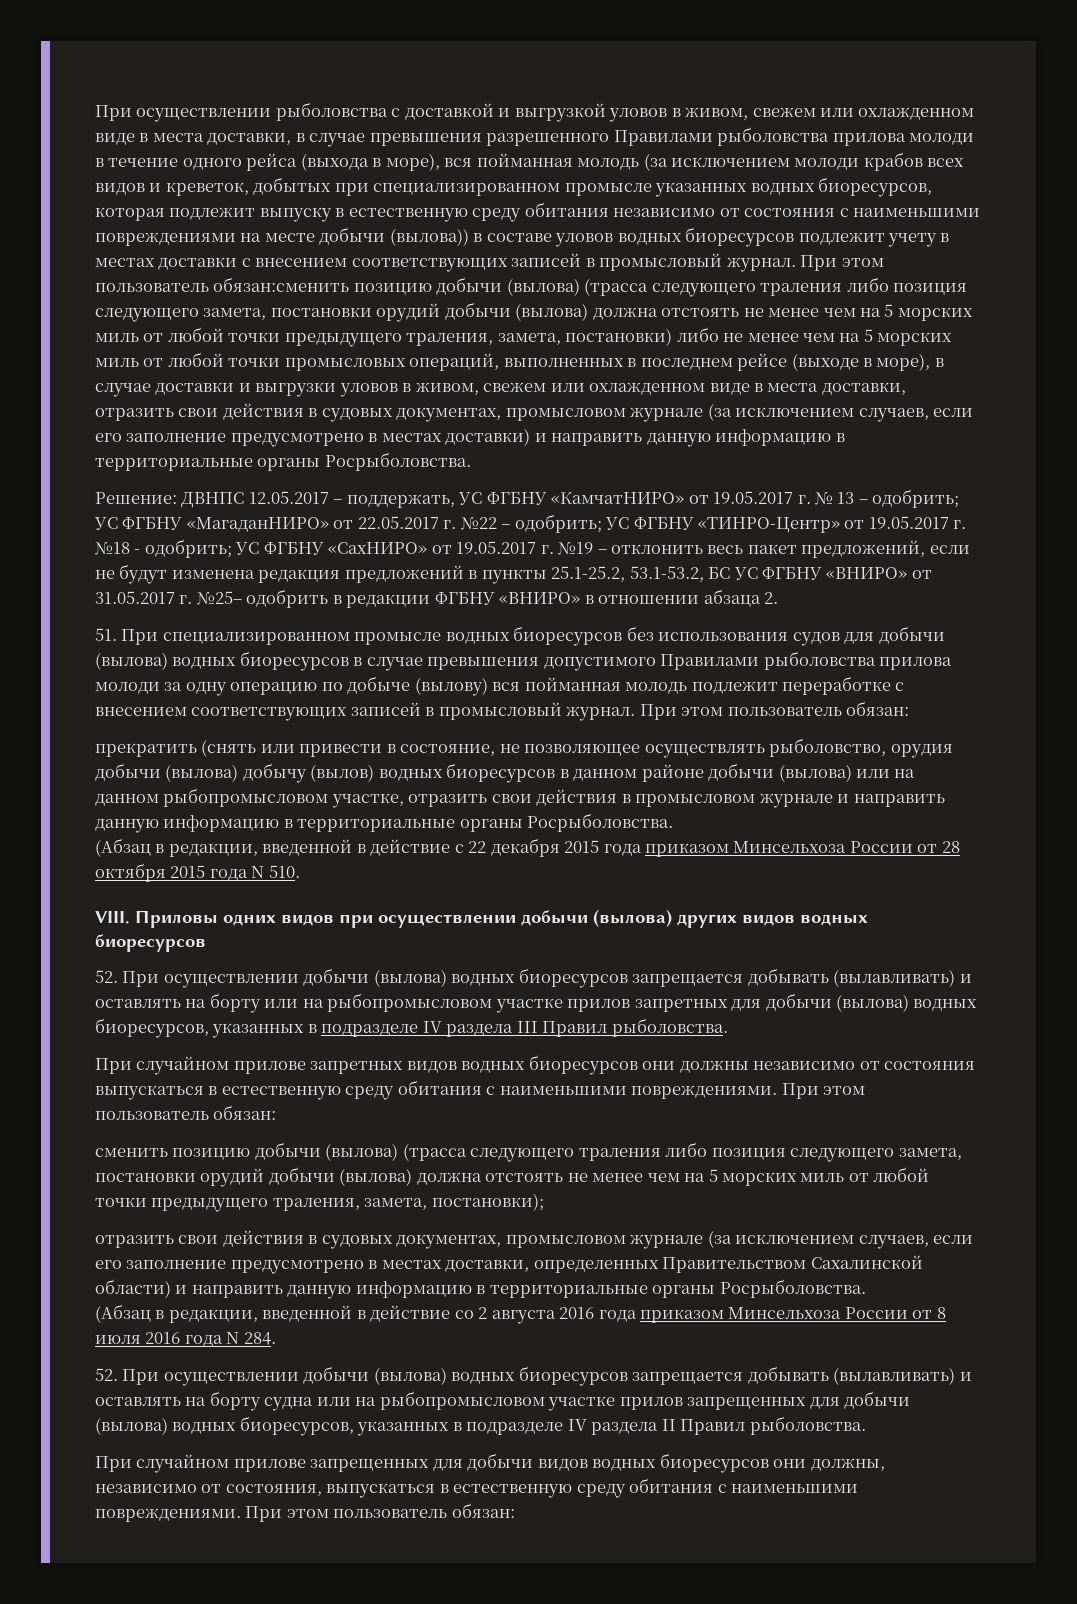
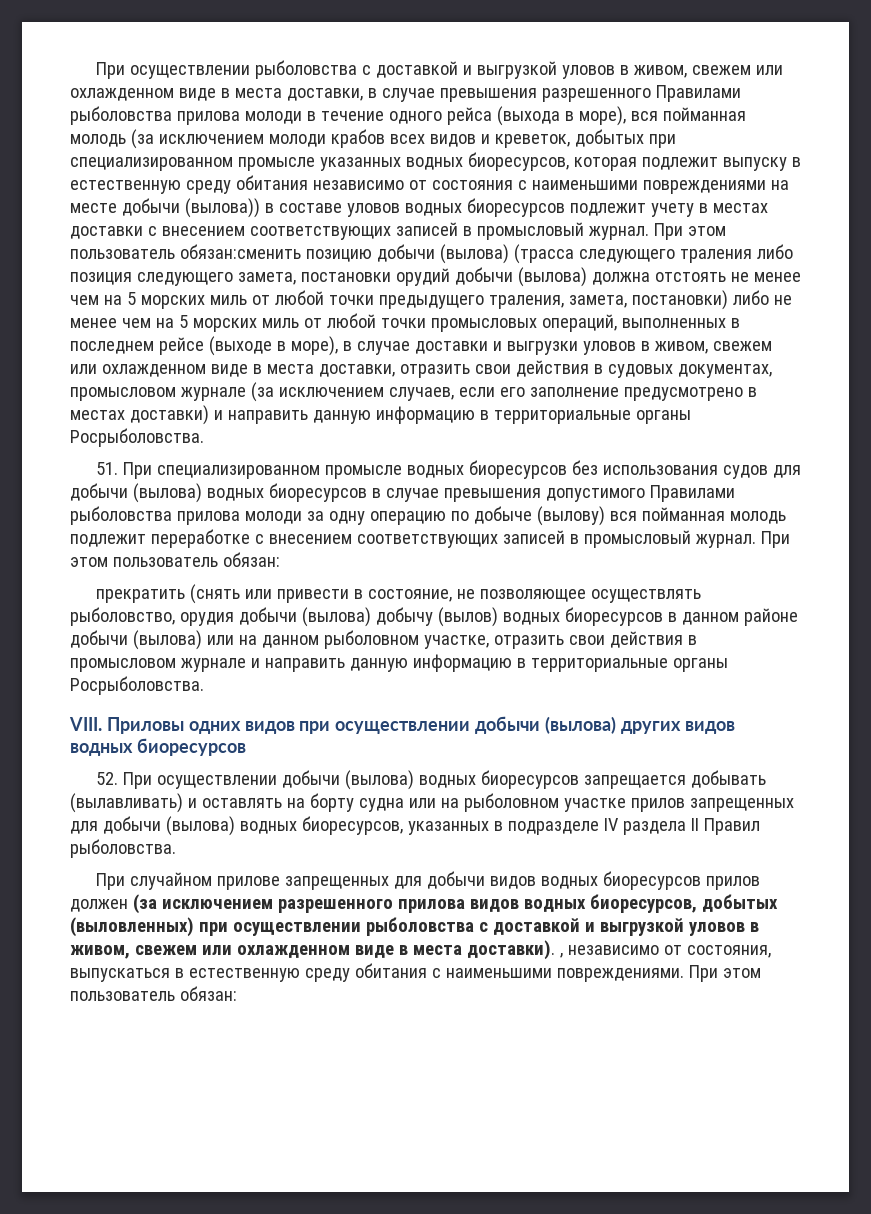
[95,489,960,508] [94,514,967,533] [95,539,970,558] [95,564,932,584] [95,589,779,608] // Решение: ДВНПС 12.05.2017 – поддержать, УС ФГБНУ «КамчатНИРО» от 19.05.2017 г. № 13 – одобрить; УС ФГБНУ «МагаданНИРО» от 22.05.2017 г. №22 – одобрить; УС ФГБНУ «ТИНРО-Центр» от 19.05.2017 г. №18 - одобрить; УС ФГБНУ «СахНИРО» от 19.05.2017 г. №19 – отклонить весь пакет предложений, если не будут изменена редакция предложений в пункты 25.1-25.2, 53.1-53.2, БС УС ФГБНУ «ВНИРО» от 31.05.2017 г. №25– одобрить в редакции ФГБНУ «ВНИРО» в отношении абзаца 2. -> (204, 437) none
[163,788,329,807] рыбопромысловом -> [323,630,419,649] рыболовном
[95,838,960,857] [95,863,300,882] // (Абзац в редакции, введенной в действие с 22 декабря 2015 года приказом Минсельхоза России от 28 октября 2015 года N 510. -> (204, 685) none
[95,968,972,988] [95,993,978,1013] [95,1018,728,1038] [95,1055,976,1075] [95,1080,866,1100] [95,1105,277,1120] [95,1142,962,1162] [95,1167,930,1187] [95,1193,544,1212] [95,1230,974,1249] [95,1255,923,1274] [95,1279,866,1299] [95,1304,946,1324] [95,1332,276,1347] // 52. При осуществлении добычи (вылова) водных биоресурсов запрещается добывать (вылавливать) и оставлять на борту или на рыбопромысловом участке прилов запретных для добычи (вылова) водных биоресурсов, указанных в подразделе IV раздела III Правил рыболовства. // При случайном прилове запретных видов водных биоресурсов они должны независимо от состояния выпускаться в естественную среду обитания с наименьшими повреждениями. При этом пользователь обязан: // сменить позицию добычи (вылова) (трасса следующего траления либо позиция следующего замета, постановки орудий добычи (вылова) должна отстоять не менее чем на 5 морских миль от любой точки предыдущего траления, замета, постановки); // отразить свои действия в судовых документах, промысловом журнале (за исключением случаев, если его заполнение предусмотрено в местах доставки, определенных Правительством Сахалинской области) и направить данную информацию в территориальные органы Росрыболовства. // (Абзац в редакции, введенной в действие со 2 августа 2016 года приказом Минсельхоза России от 8 июля 2016 года N 284. -> (246, 747) none
[379,1391,545,1410] рыбопромысловом -> [463,793,559,812] рыболовном
[773,1458,885,1471] они должны, -> [705,876,760,890] [70,894,778,914] [70,917,759,937] [70,940,563,960] прилов должен (за исключением разрешенного прилова видов водных биоресурсов, добытых (выловленных) при осуществлении рыболовства с доставкой и выгрузкой уловов в живом, свежем или охлажденном виде в места доставки). ,

